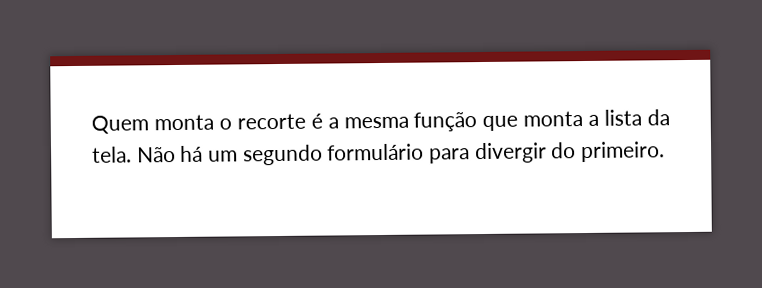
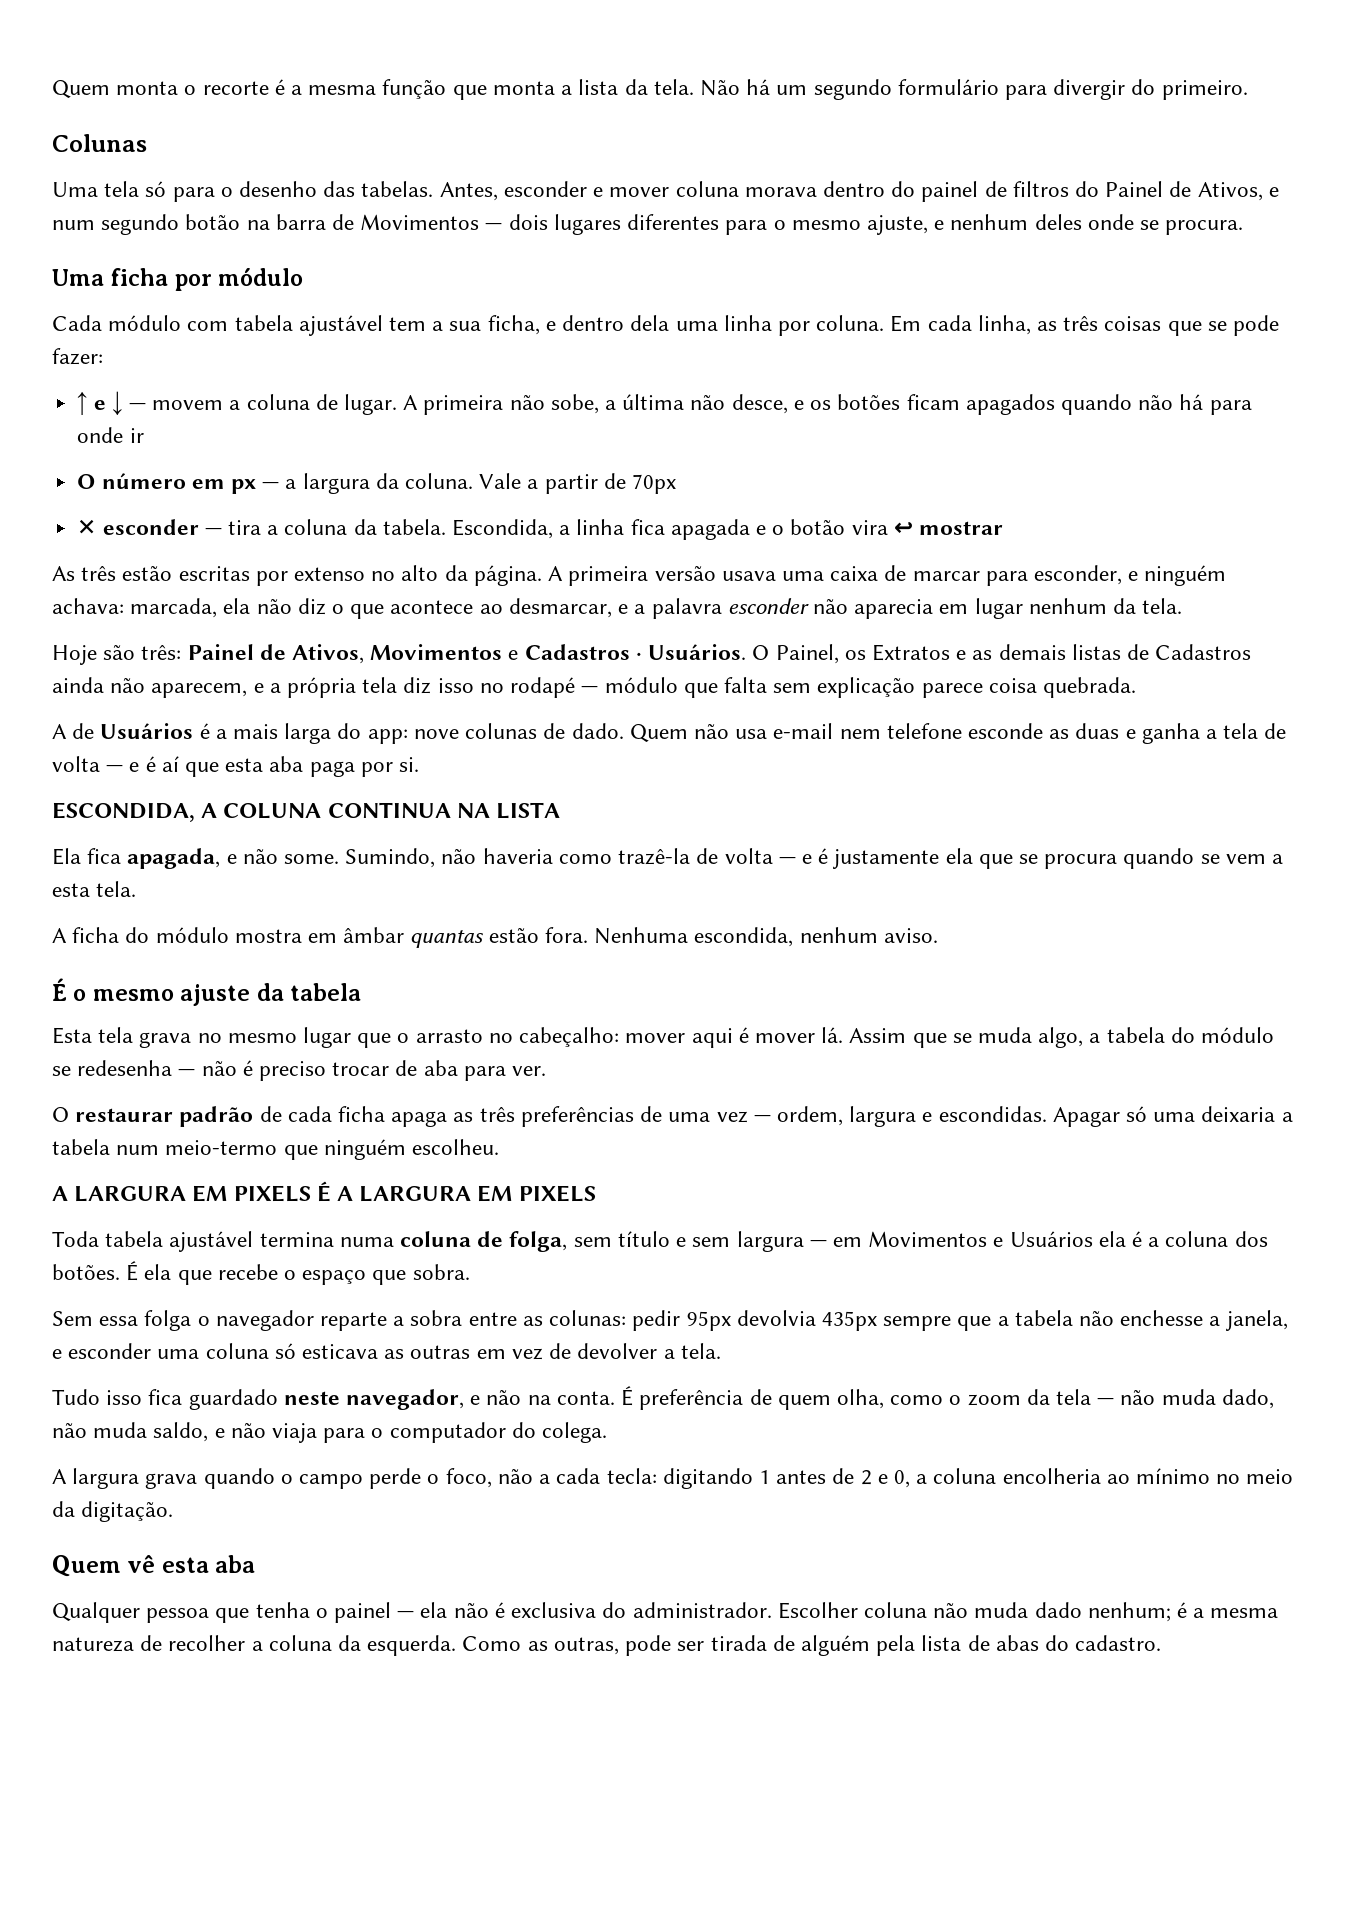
(666, 152) none -> [52,134,147,152] [52,181,1279,202] [52,214,1244,235] [52,267,304,291] [52,315,1280,336] [52,348,103,365] [77,391,1252,415] [77,427,144,443] [77,473,677,494] [77,519,1004,540] [52,565,1227,586] [52,598,1183,619] [52,644,1252,665] [52,677,1136,698] [52,723,1287,744] [52,756,420,777] [52,802,561,822] [52,848,1284,869] [52,881,137,897] [52,927,938,948] [52,978,362,1006] [52,1027,1275,1048] [52,1060,547,1081] [52,1106,1293,1127] [52,1139,500,1160] [52,1181,596,1202] [52,1231,1268,1252] [52,1261,470,1285] [52,1310,1288,1331] [52,1343,721,1360] [52,1386,1274,1410] [52,1422,608,1443] [52,1468,1294,1489] [52,1501,174,1522] [52,1555,256,1577] [52,1602,1279,1623] [52,1635,1162,1656] // Colunas // Uma tela só para o desenho das tabelas. Antes, esconder e mover coluna morava dentro do painel de filtros do Painel de Ativos, e num segundo botão na barra de Movimentos — dois lugares diferentes para o mesmo ajuste, e nenhum deles onde se procura. // Uma ficha por módulo // Cada módulo com tabela ajustável tem a sua ficha, e dentro dela uma linha por coluna. Em cada linha, as três coisas que se pode fazer: // ↑ e ↓ — movem a coluna de lugar. A primeira não sobe, a última não desce, e os botões ficam apagados quando não há para onde ir // O número em px — a largura da coluna. Vale a partir de 70px // ✕ esconder — tira a coluna da tabela. Escondida, a linha fica apagada e o botão vira ↩ mostrar // As três estão escritas por extenso no alto da página. A primeira versão usava uma caixa de marcar para esconder, e ninguém achava: marcada, ela não diz o que acontece ao desmarcar, e a palavra esconder não aparecia em lugar nenhum da tela. // Hoje são três: Painel de Ativos, Movimentos e Cadastros · Usuários. O Painel, os Extratos e as demais listas de Cadastros ainda não aparecem, e a própria tela diz isso no rodapé — módulo que falta sem explicação parece coisa quebrada. // A de Usuários é a mais larga do app: nove colunas de dado. Quem não usa e-mail nem telefone esconde as duas e ganha a tela de volta — e é aí que esta aba paga por si. // ESCONDIDA, A COLUNA CONTINUA NA LISTA // Ela fica apagada, e não some. Sumindo, não haveria como trazê-la de volta — e é justamente ela que se procura quando se vem a esta tela. // A ficha do módulo mostra em âmbar quantas estão fora. Nenhuma escondida, nenhum aviso. // É o mesmo ajuste da tabela // Esta tela grava no mesmo lugar que o arrasto no cabeçalho: mover aqui é mover lá. Assim que se muda algo, a tabela do módulo se redesenha — não é preciso trocar de aba para ver. // O restaurar padrão de cada ficha apaga as três preferências de uma vez — ordem, largura e escondidas. Apagar só uma deixaria a tabela num meio-termo que ninguém escolheu. // A LARGURA EM PIXELS É A LARGURA EM PIXELS // Toda tabela ajustável termina numa coluna de folga, sem título e sem largura — em Movimentos e Usuários ela é a coluna dos botões. É ela que recebe o espaço que sobra. // Sem essa folga o navegador reparte a sobra entre as colunas: pedir 95px devolvia 435px sempre que a tabela não enchesse a janela, e esconder uma coluna só esticava as outras em vez de devolver a tela. // Tudo isso fica guardado neste navegador, e não na conta. É preferência de quem olha, como o zoom da tela — não muda dado, não muda saldo, e não viaja para o computador do colega. // A largura grava quando o campo perde o foco, não a cada tecla: digitando 1 antes de 2 e 0, a coluna encolheria ao mínimo no meio da digitação. // Quem vê esta aba // Qualquer pessoa que tenha o painel — ela não é exclusiva do administrador. Escolher coluna não muda dado nenhum; é a mesma natureza de recolher a coluna da esquerda. Como as outras, pode ser tirada de alguém pela lista de abas do cadastro.

